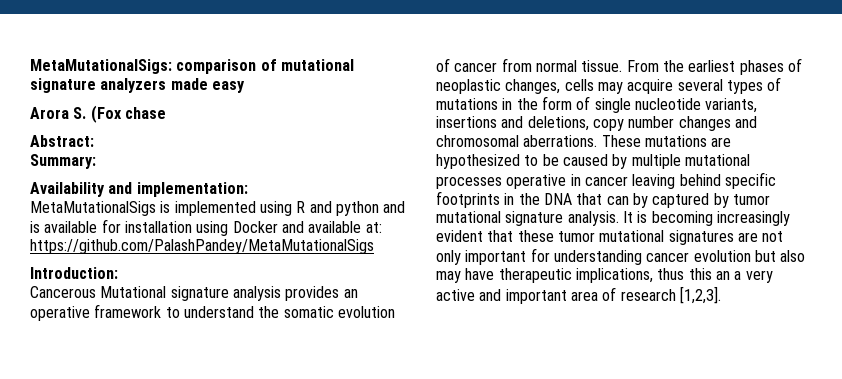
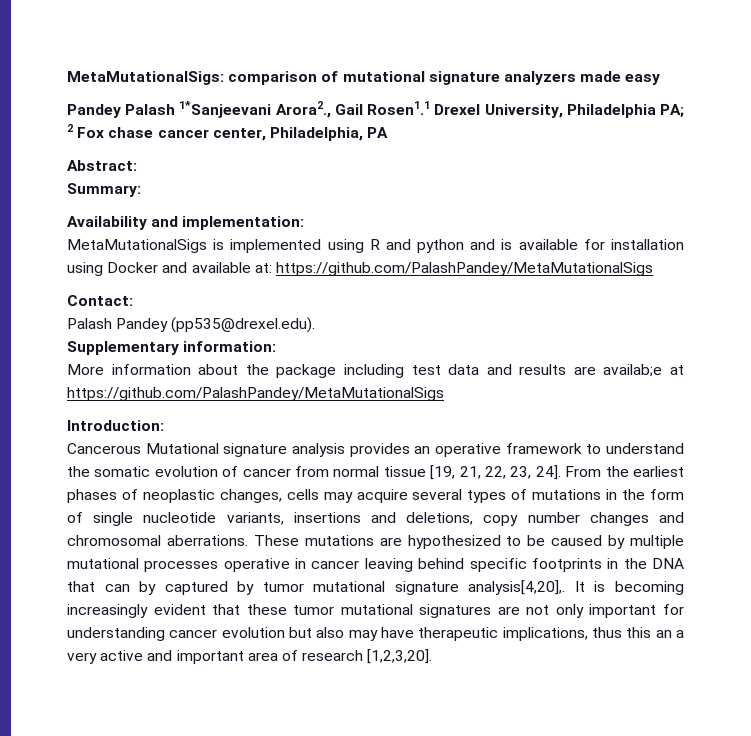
[30,105,166,123] Arora S. (Fox chase -> [67,101,684,118] [67,124,389,141] Pandey Palash 1*Sanjeevani Arora2., Gail Rosen1.1 Drexel University, Philadelphia PA; 2 Fox chase cancer center, Philadelphia, PA
(374, 246) none -> [67,295,133,306] [67,317,316,333] [67,341,277,355] [67,364,684,378] [67,387,444,401] // Contact: // Palash Pandey (pp535@drexel.edu). // Supplementary information: // More information about the package including test data and results are availab;e at https://github.com/PalashPandey/MetaMutationalSigs
[581,60,623,72] tissue. -> [383,465,561,480] tissue [19, 21, 22, 23, 24].
[567,211,619,226] analysis. -> [468,580,566,595] analysis[4,20],.
[679,286,721,304] [1,2,3]. -> [367,649,433,664] [1,2,3,20].

